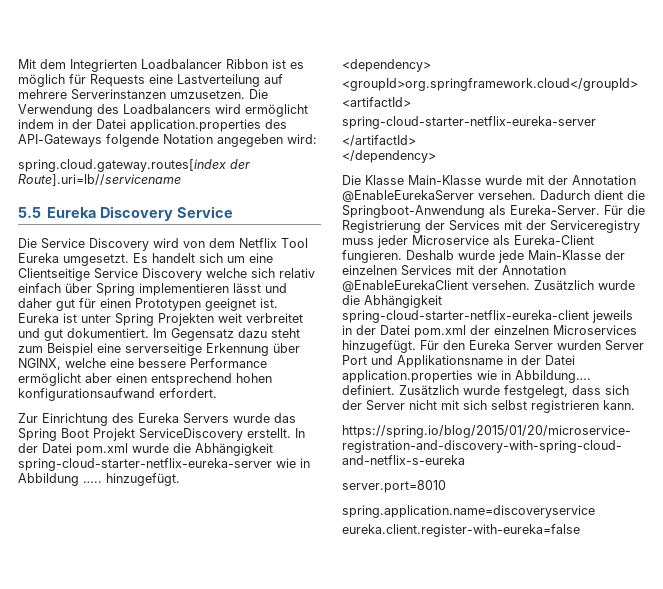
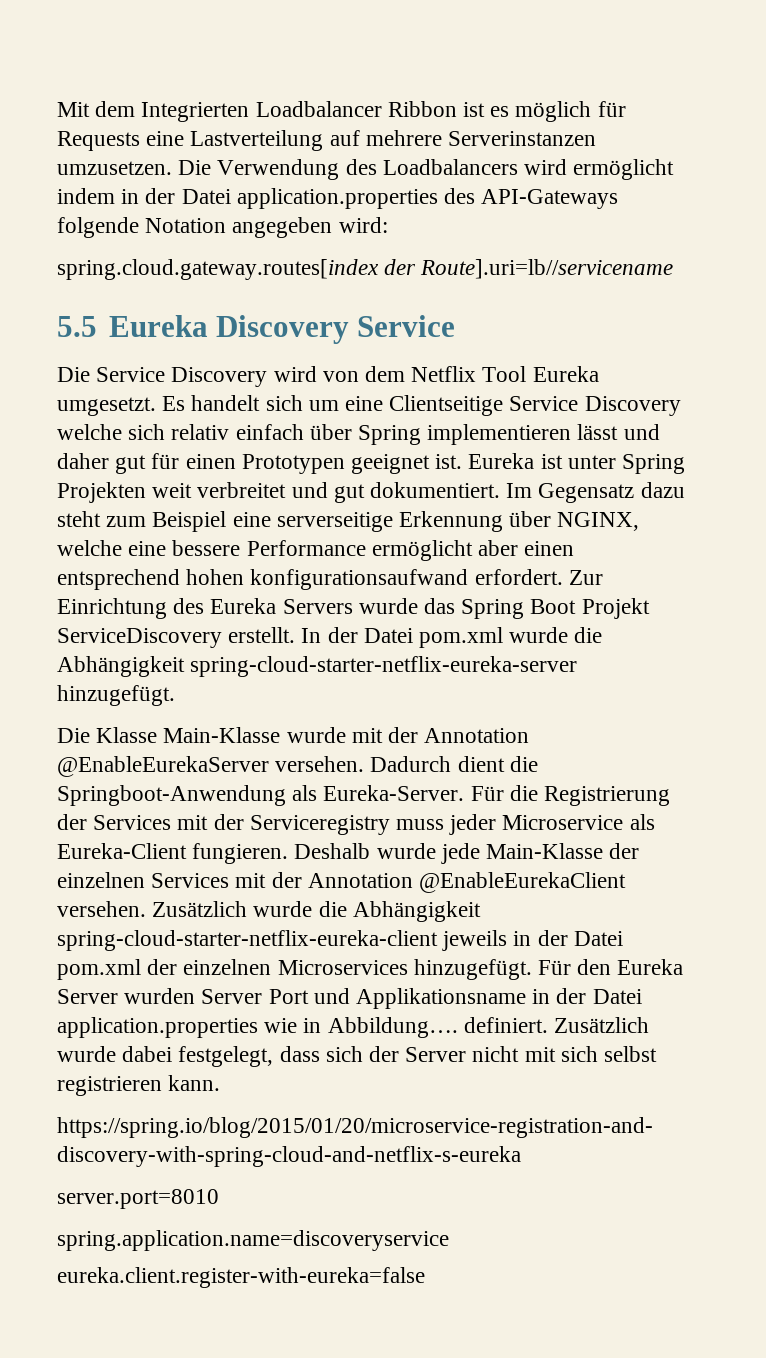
(217, 393) // -> (563, 577) none
[276,458,310,468] [18,473,180,486] [342,59,431,72] [342,78,638,91] [342,97,411,107] [342,116,596,129] [342,135,416,146] [342,150,436,163] wie in Abbildung ….. hinzugefügt. // <dependency> // <groupId>org.springframework.cloud</groupId> // <artifactId> // spring-cloud-starter-netflix-eureka-server // </artifactId> // </dependency> -> [57,685,175,706] hinzugefügt.
(500, 390) none -> [122,1046,173,1062] dabei

